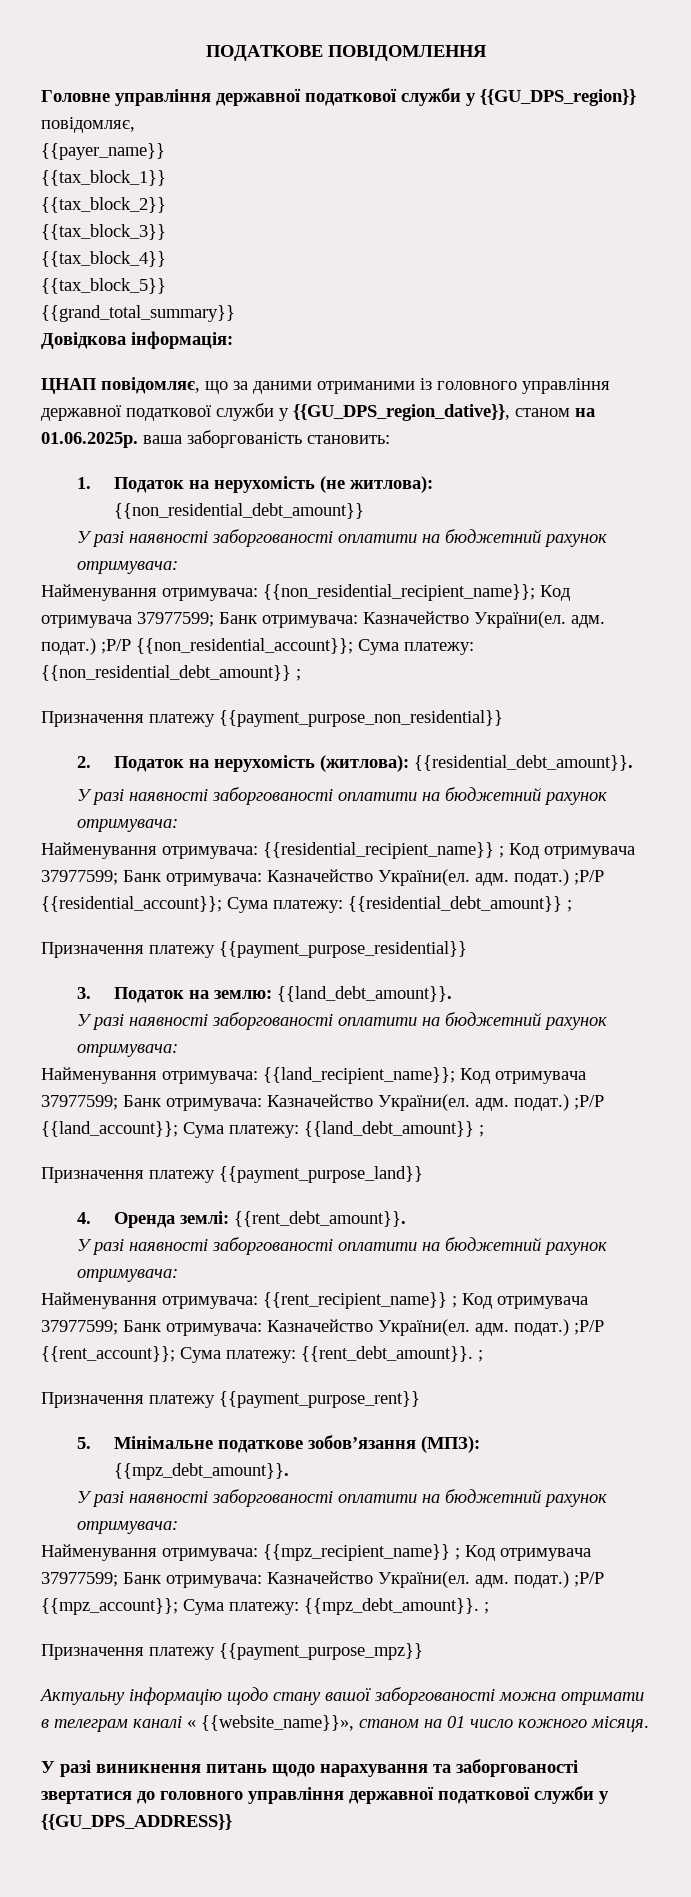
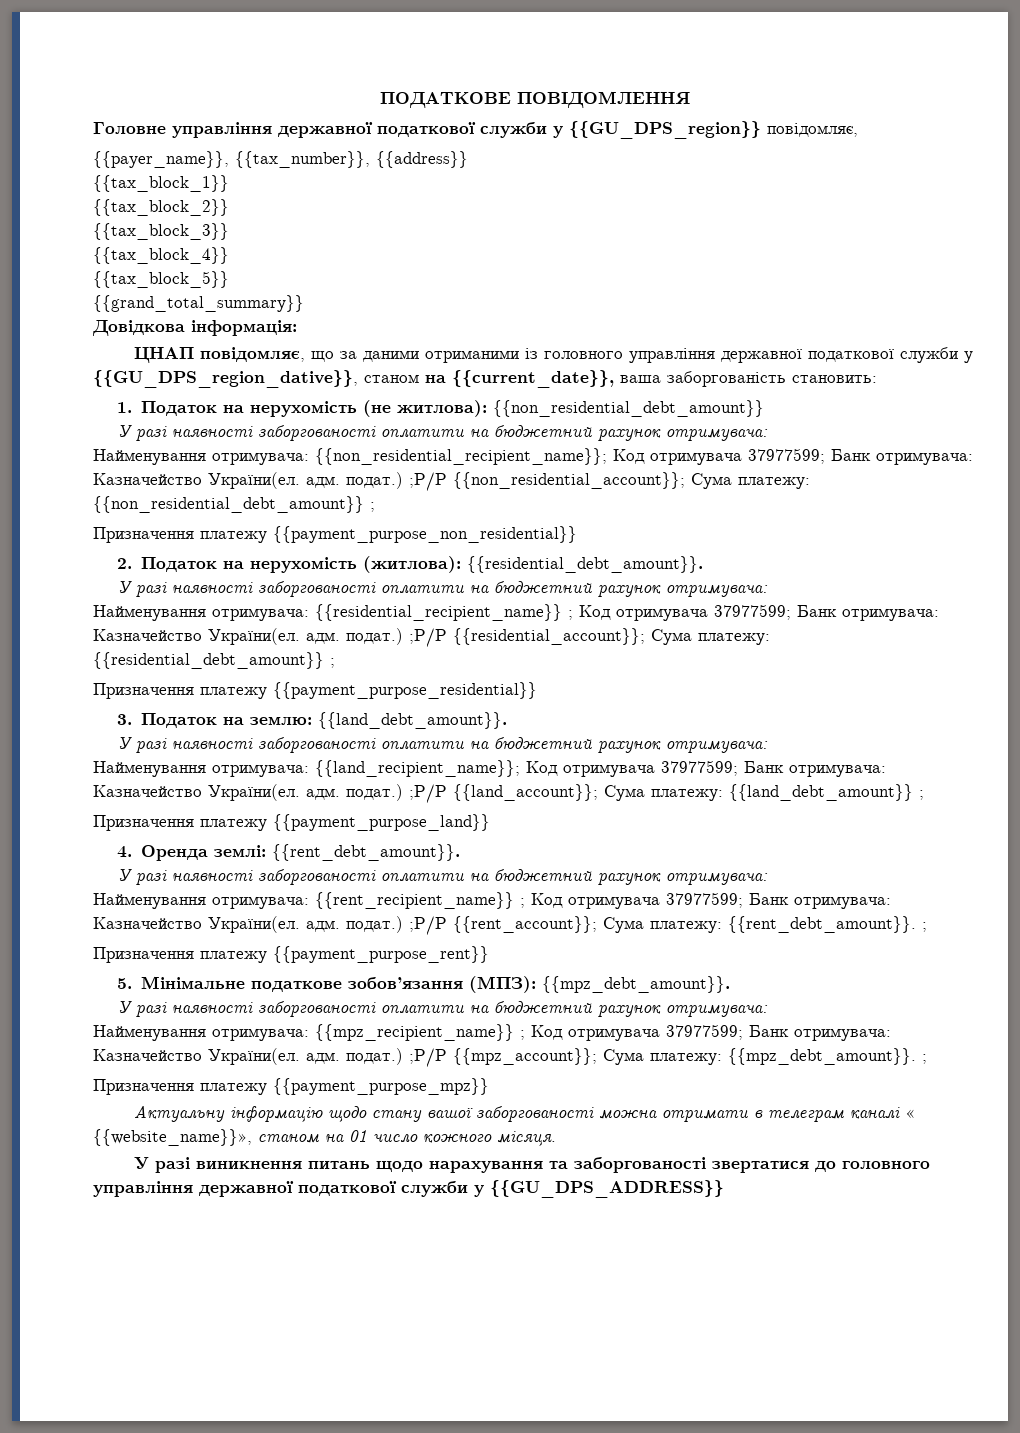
[41,143,165,160] {{payer_name}} -> [93,151,468,168] {{payer_name}}, {{tax_number}}, {{address}}
[41,432,138,448] 01.06.2025р. -> [452,370,614,388] {{current_date}},

